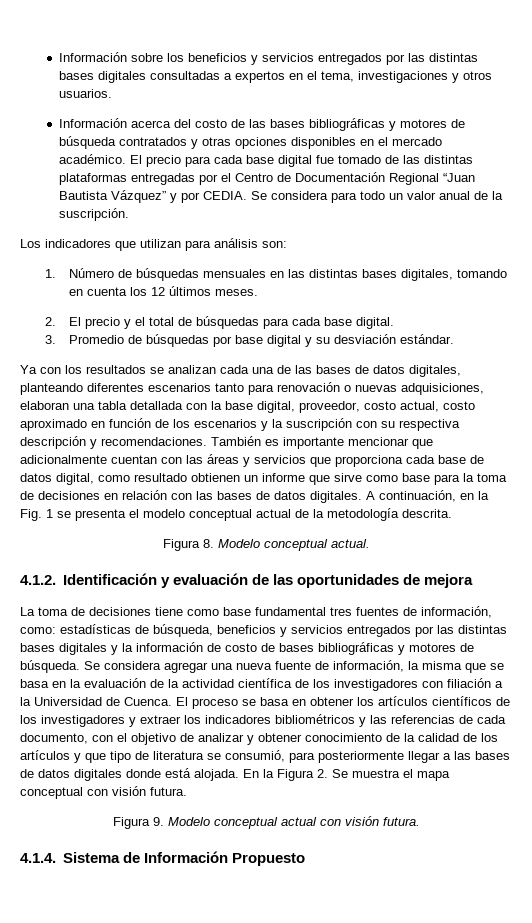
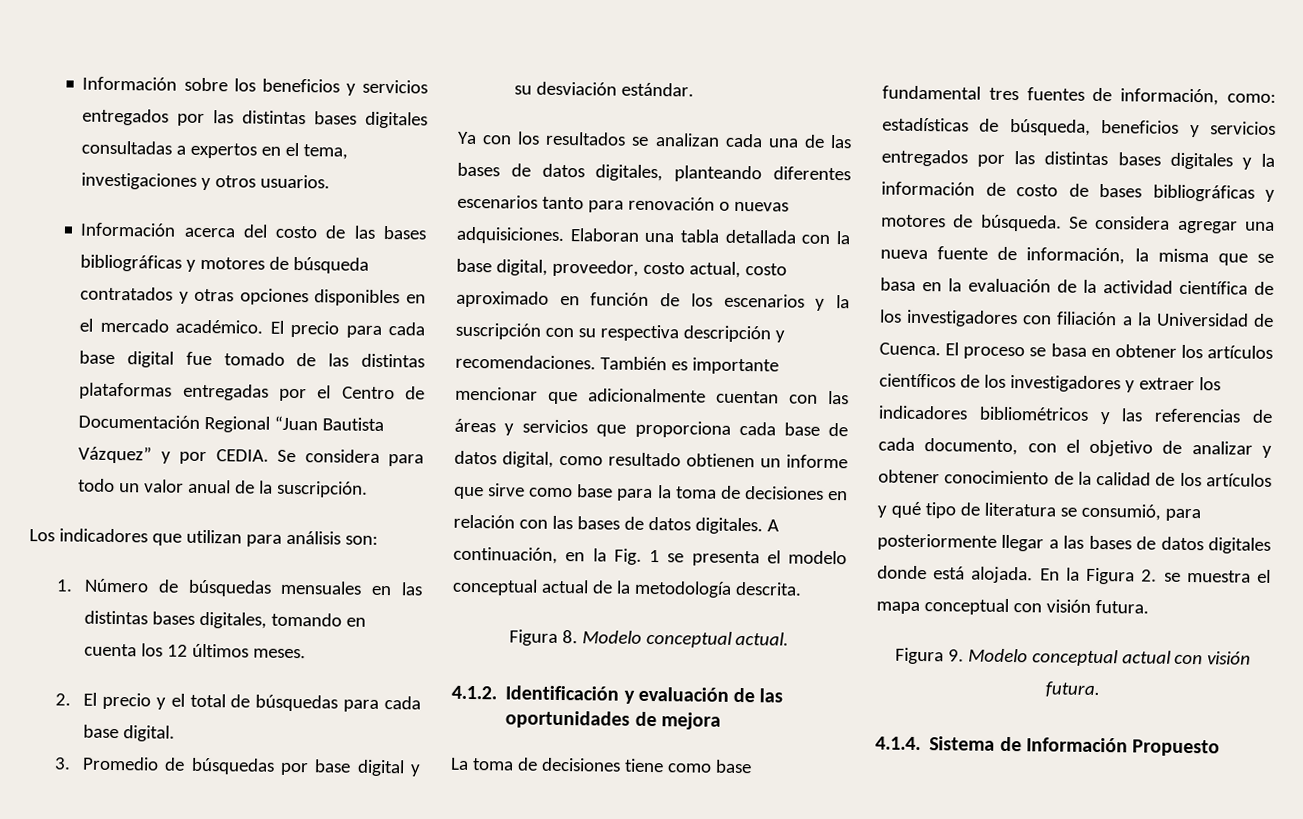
[401,383,484,395] [20,401,69,410] adquisiciones, elaboran -> [456,226,640,245] adquisiciones. Elaboran
[85,753,106,763] que -> [890,501,921,519] qué
[332,769,348,778] Se -> [1163,572,1181,582] se

